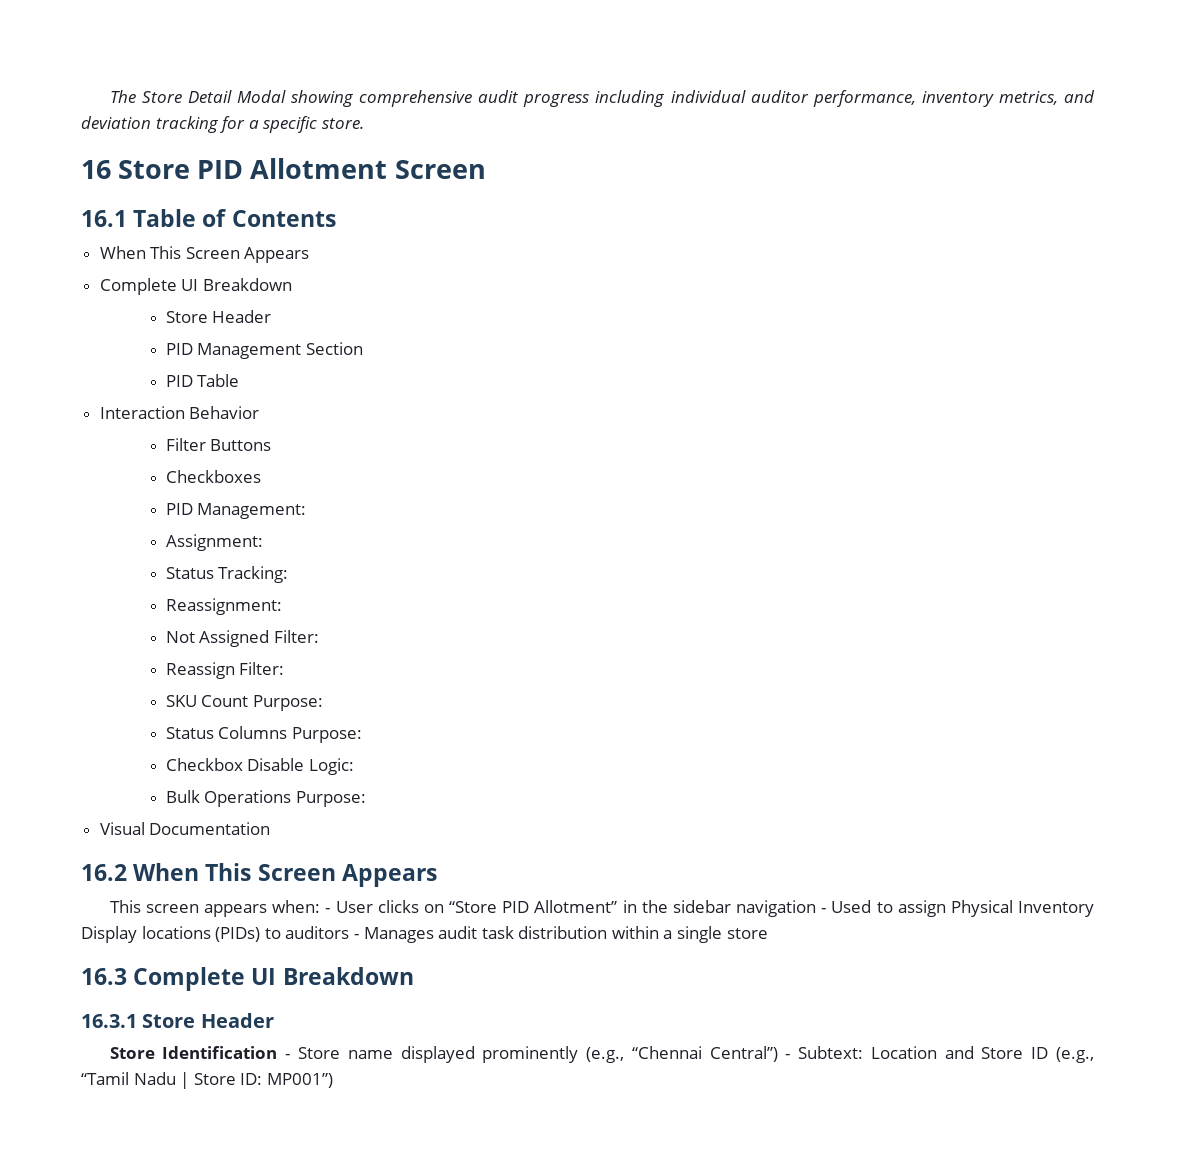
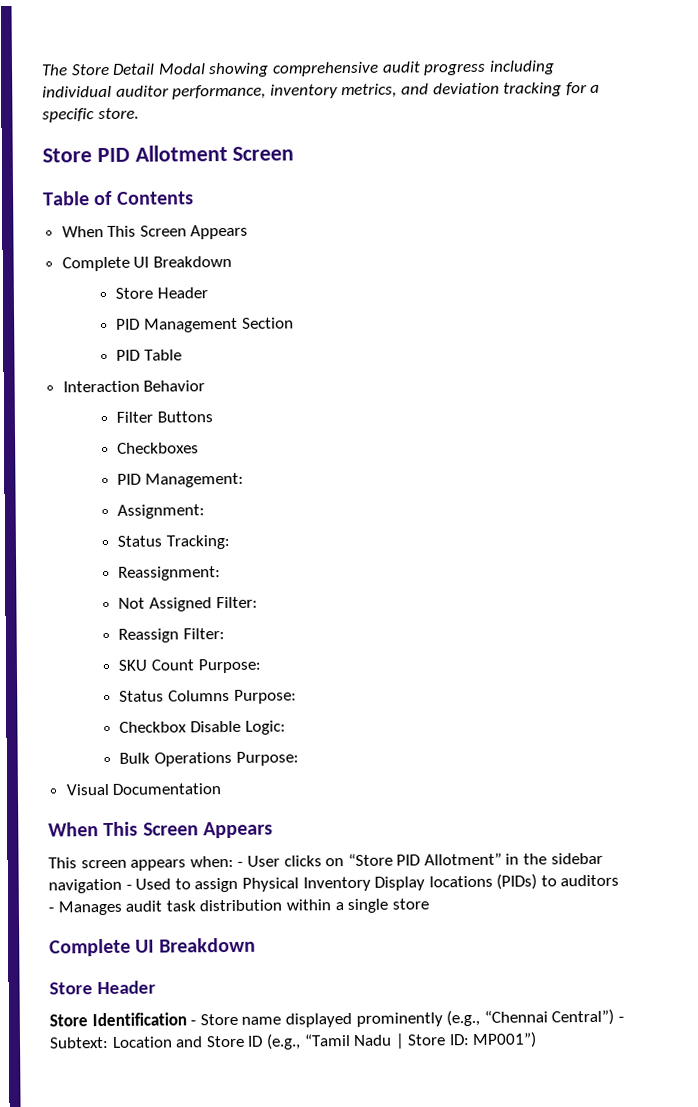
[81,160,111,179] 16 -> (139, 113) none
[81,210,127,227] 16.1 -> (295, 153) none
[81,864,127,881] 16.2 -> (222, 789) none
[81,967,414,991] [81,1014,137,1028] 16.3 Complete UI Breakdown // 16.3.1 -> [49,937,256,957] Complete UI Breakdown //

